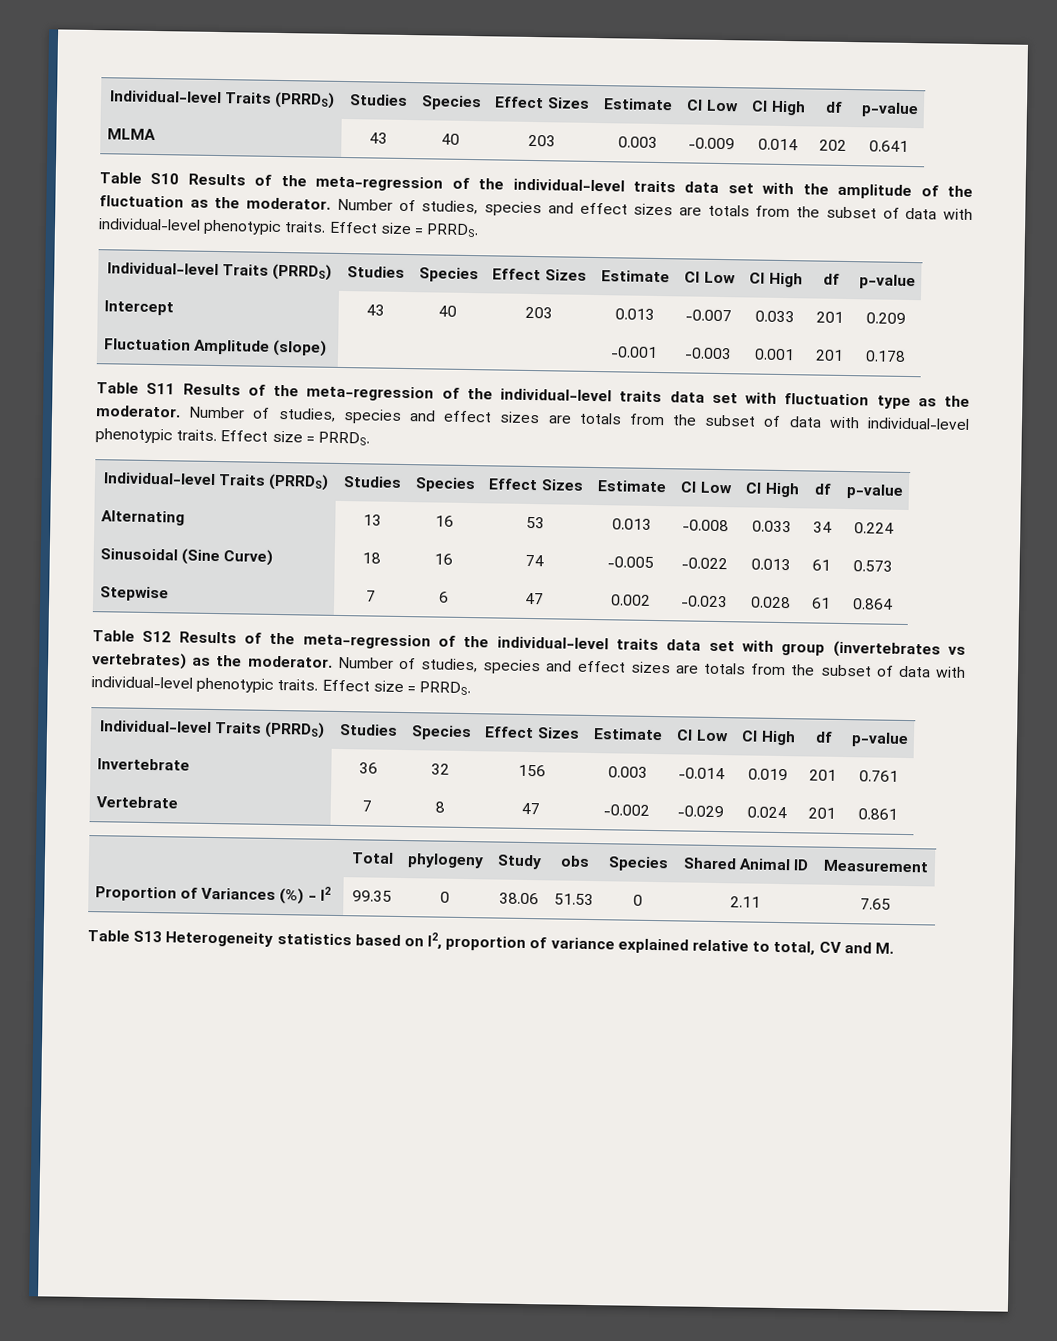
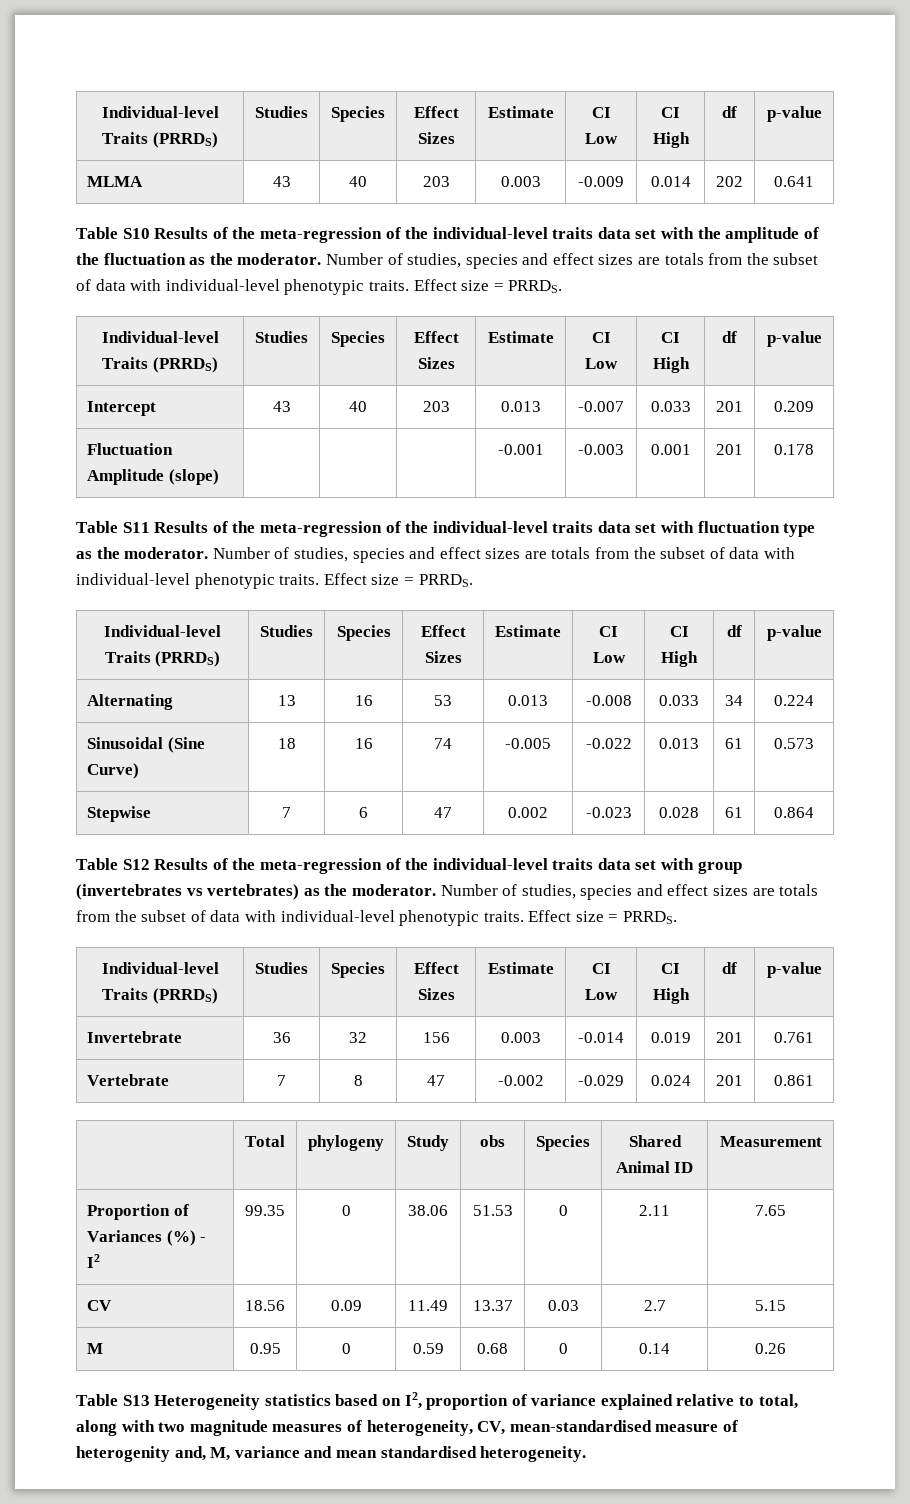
(891, 904) none -> [87,1300,113,1311] [245,1300,285,1311] [330,1300,362,1311] [408,1300,448,1311] [472,1300,513,1311] [547,1300,579,1311] [643,1300,666,1311] [755,1300,786,1311] [87,1343,104,1354] [249,1343,281,1354] [341,1343,351,1354] [412,1343,444,1354] [477,1343,508,1354] [558,1343,568,1354] [639,1343,670,1354] [755,1343,786,1354] // CV | 18.56 | 0.09 | 11.49 | 13.37 | 0.03 | 2.7 | 5.15 // M | 0.95 | 0 | 0.59 | 0.68 | 0 | 0.14 | 0.26
[818,941,894,954] CV and M. -> [76,1420,738,1436] [76,1446,587,1462] along with two magnitude measures of heterogeneity, CV, mean-standardised measure of heterogenity and, M, variance and mean standardised heterogeneity.

